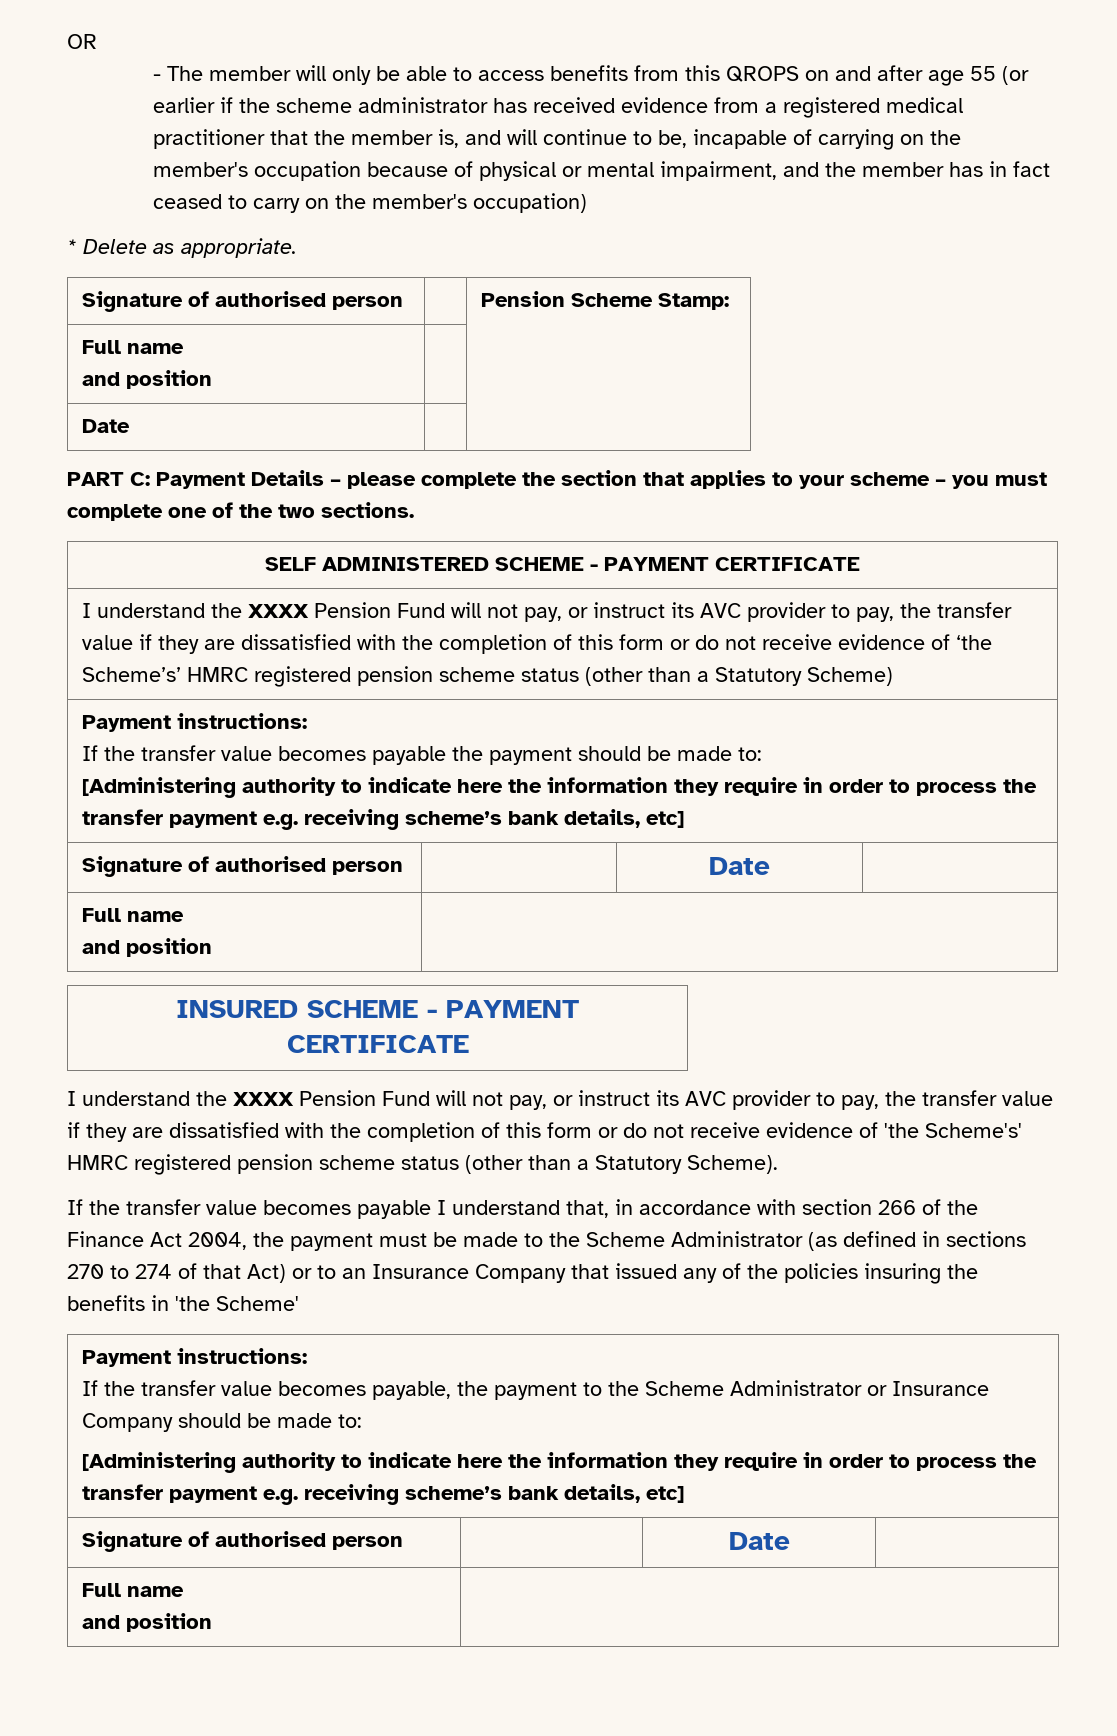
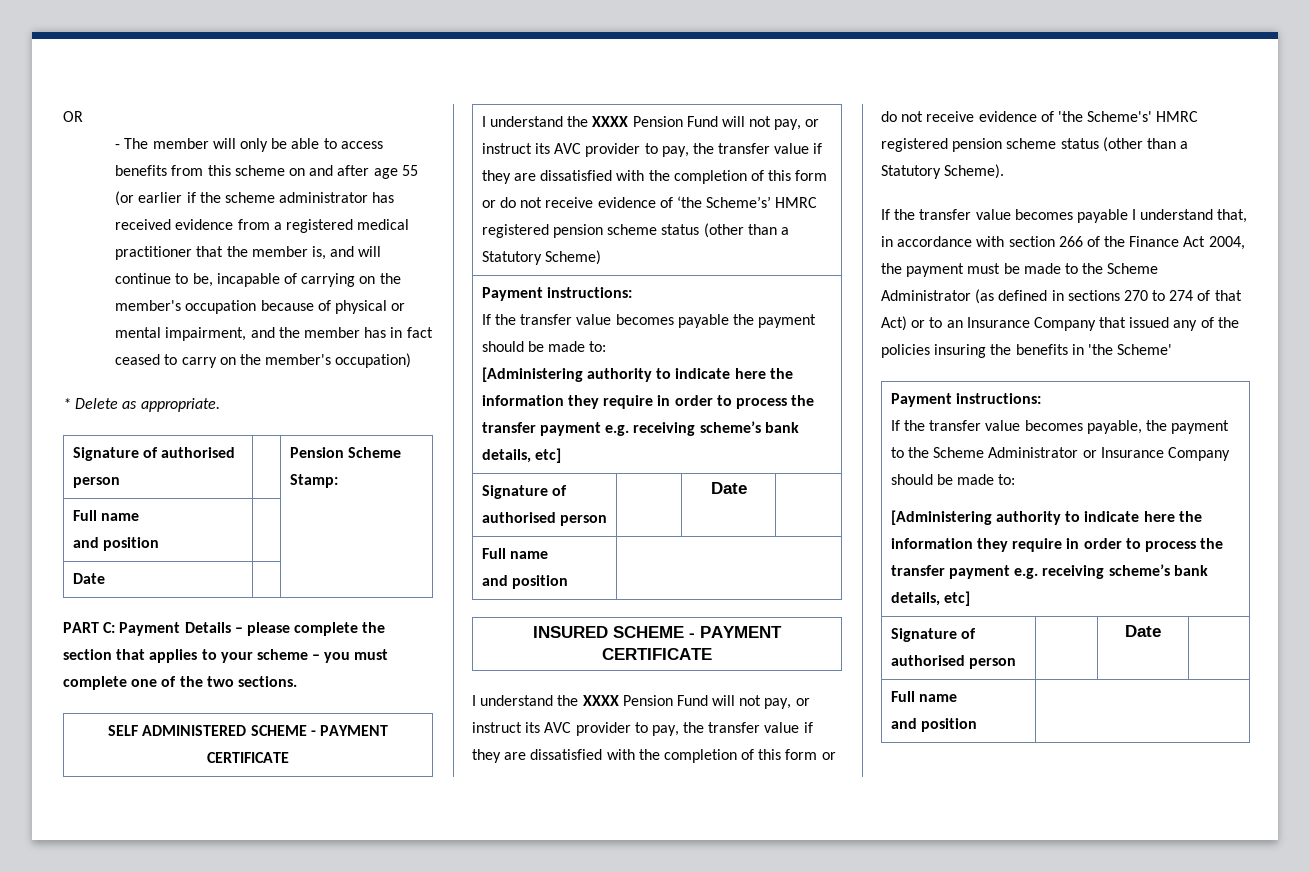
[725,66,799,82] QROPS -> [234,165,285,176] scheme

